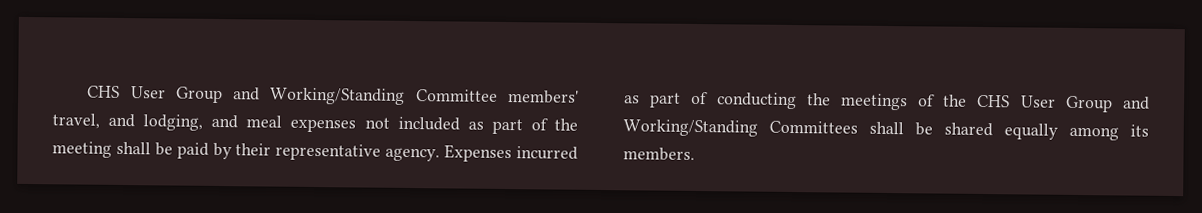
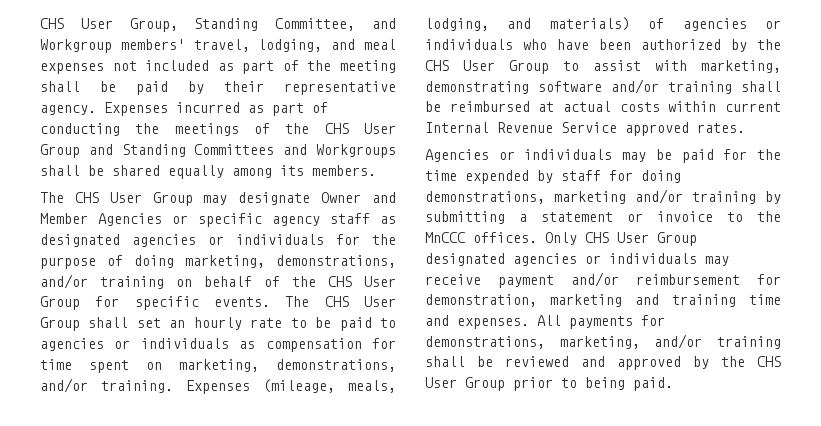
[87,85,498,105] CHS User Group and Working/Standing Committee -> [40,18,397,32] [40,39,112,53] CHS User Group, Standing Committee, and Workgroup
[108,113,136,128] and -> (250, 45) none
[623,119,858,137] Working/Standing Committees -> [121,144,397,158] Standing Committees and Workgroups
(695, 154) none -> [40,192,396,206] [40,213,396,227] [40,234,396,247] [40,255,396,269] [40,274,396,289] [40,296,396,310] [40,317,397,331] [40,338,396,352] [40,359,396,373] [40,378,396,394] [425,17,781,31] [425,39,781,52] [425,60,781,74] [425,79,781,94] [425,101,781,112] [425,122,745,136] [425,149,781,163] [425,170,681,184] [425,189,781,204] [425,211,781,224] [425,232,697,246] [425,253,729,266] [425,272,781,288] [425,294,781,307] [425,315,665,329] [425,334,781,349] [425,356,781,370] [425,377,673,391] // The CHS User Group may designate Owner and Member Agencies or specific agency staff as designated agencies or individuals for the purpose of doing marketing, demonstrations, and/or training on behalf of the CHS User Group for specific events. The CHS User Group shall set an hourly rate to be paid to agencies or individuals as compensation for time spent on marketing, demonstrations, and/or training. Expenses (mileage, meals, lodging, and materials) of agencies or individuals who have been authorized by the CHS User Group to assist with marketing, demonstrating software and/or training shall be reimbursed at actual costs within current Internal Revenue Service approved rates. // Agencies or individuals may be paid for the time expended by staff for doing demonstrations, marketing and/or training by submitting a statement or invoice to the MnCCC offices. Only CHS User Group designated agencies or individuals may receive payment and/or reimbursement for demonstration, marketing and training time and expenses. All payments for demonstrations, marketing, and/or training shall be reviewed and approved by the CHS User Group prior to being paid.

